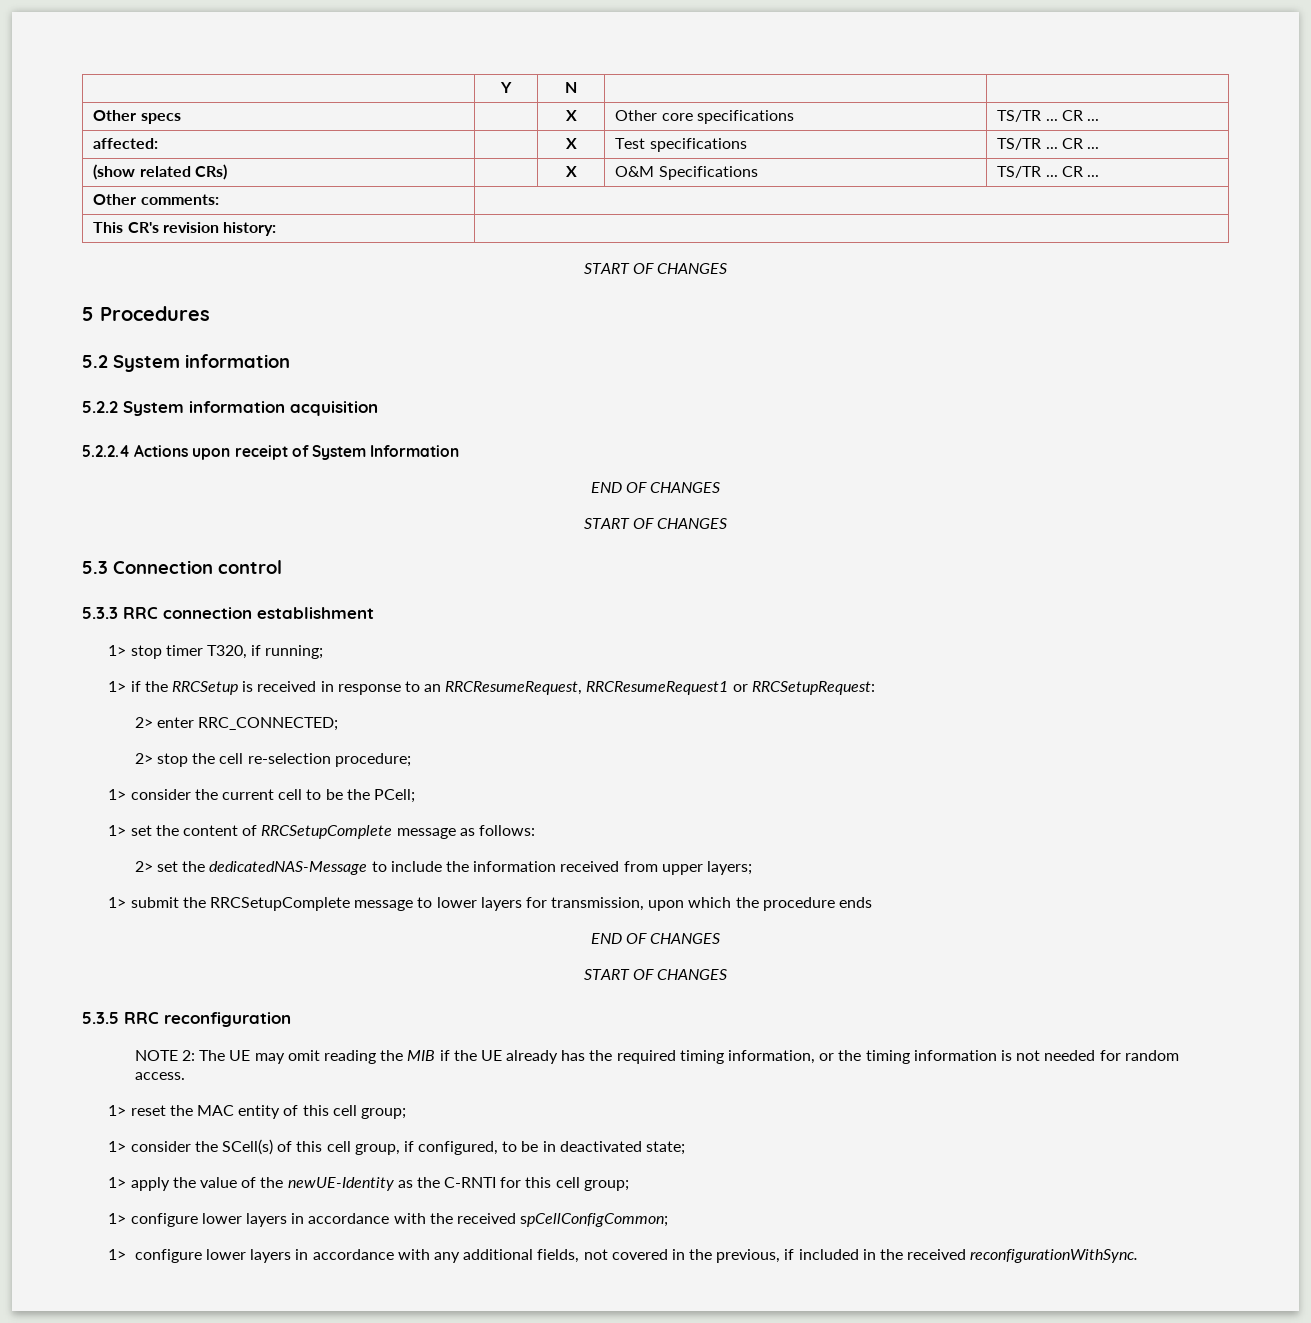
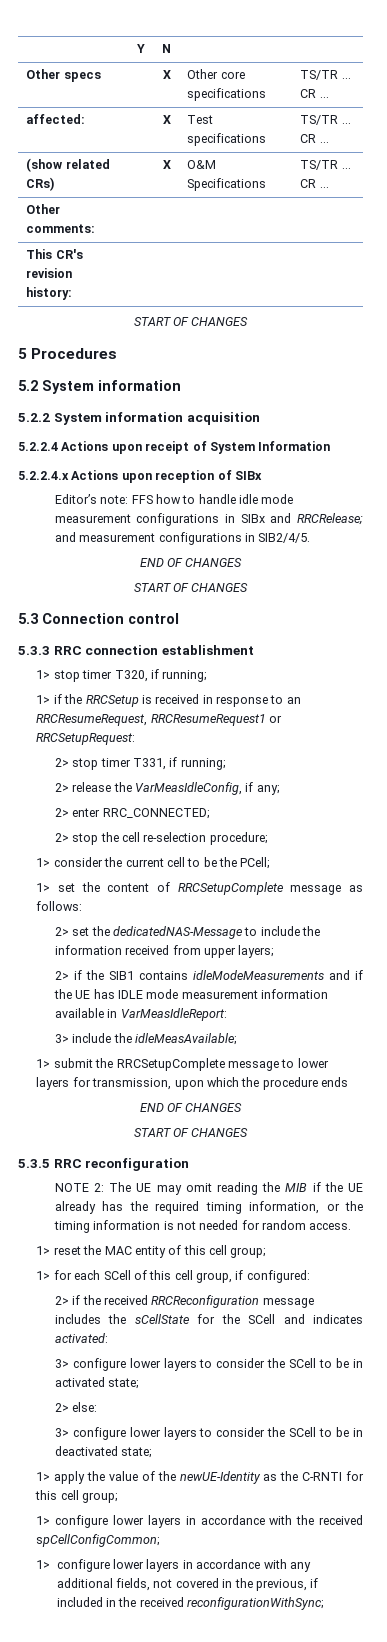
(460, 451) none -> [18,470,262,483] [54,494,294,504] [54,513,364,526] [54,532,311,545] // 5.2.2.4.x Actions upon reception of SIBx // Editor’s note: FFS how to handle idle mode measurement configurations in SIBx and RRCRelease; and measurement configurations in SIB2/4/5.
(875, 688) none -> [54,757,226,770] [54,782,280,795] // 2> stop timer T331, if running; // 2> release the VarMeasIdleConfig, if any;
(752, 868) none -> [54,970,363,980] [53,989,329,999] [54,1008,227,1021] [54,1033,237,1045] // 2> if the SIB1 contains idleModeMeasurements and if the UE has IDLE mode measurement information available in VarMeasIdleReport: // 3> include the idleMeasAvailable;
[130,1139,274,1155] consider the SCell(s) -> [53,1270,131,1280] for each SCell
[418,1141,499,1155] configured, -> [246,1270,310,1283] [54,1295,314,1308] [54,1314,363,1324] [54,1333,108,1343] [54,1358,363,1371] [54,1377,140,1389] [54,1402,98,1412] [54,1427,317,1440] configured: // 2> if the received RRCReconfiguration message includes the sCellState for the SCell and indicates activated: // 3> configure lower layers to consider the SCell to be in activated state; // 2> else: // 3> configure lower layers to consider the SCell
[970,1249,1139,1263] reconfigurationWithSync. -> [187,1597,325,1610] reconfigurationWithSync;

